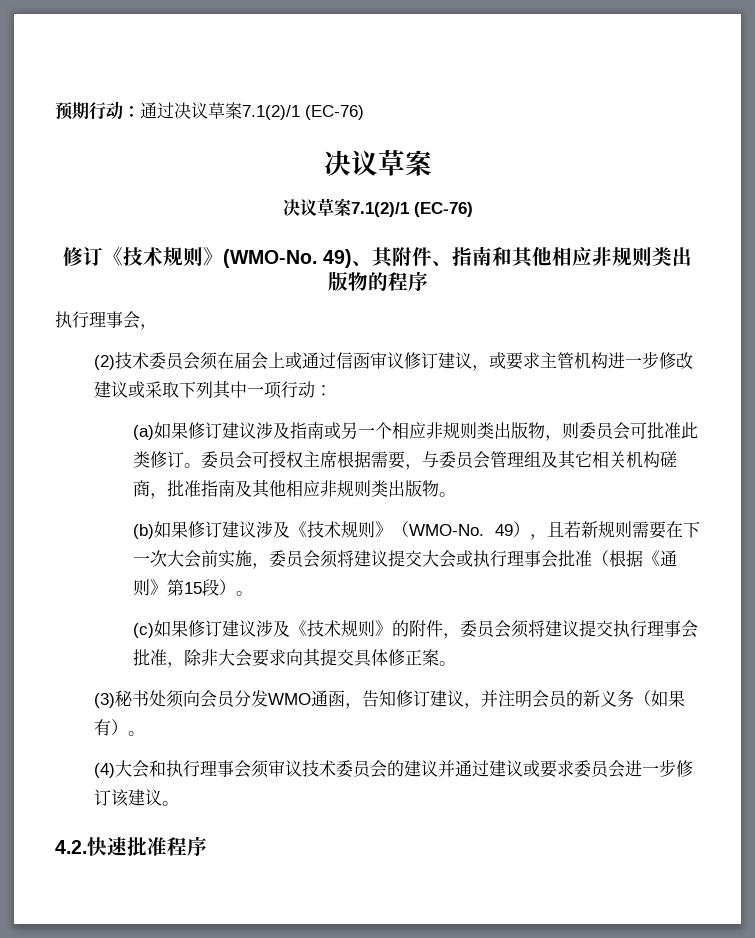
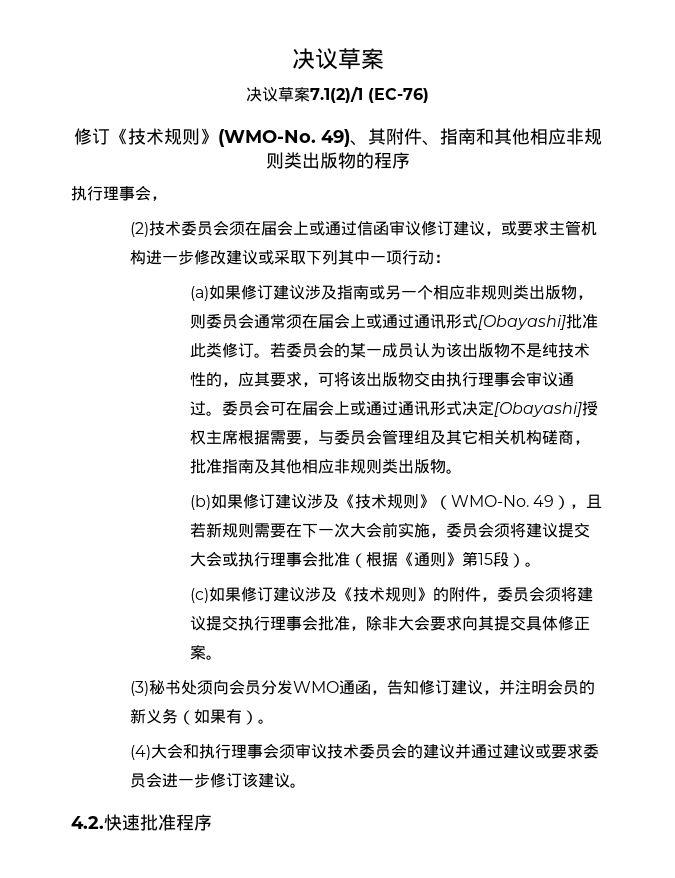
[55,101,364,120] 预期行动：通过决议草案7.1(2)/1 (EC-76) // -> (291, 59) none
[629,422,698,439] [132,451,269,469] 可批准此类修订。委员会可 -> [253,313,598,330] [189,342,590,358] [189,371,574,387] [189,400,582,417] 通常须在届会上或通过通讯形式[Obayashi]批准此类修订。若委员会的某一成员认为该出版物不是纯技术性的，应其要求，可将该出版物交由执行理事会审议通过。委员会可在届会上或通过通讯形式决定[Obayashi]

